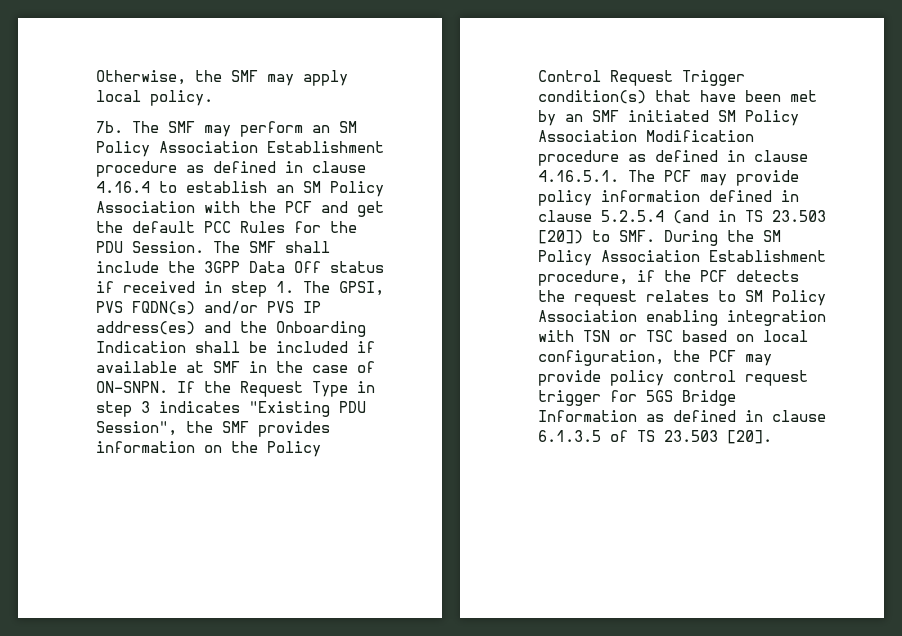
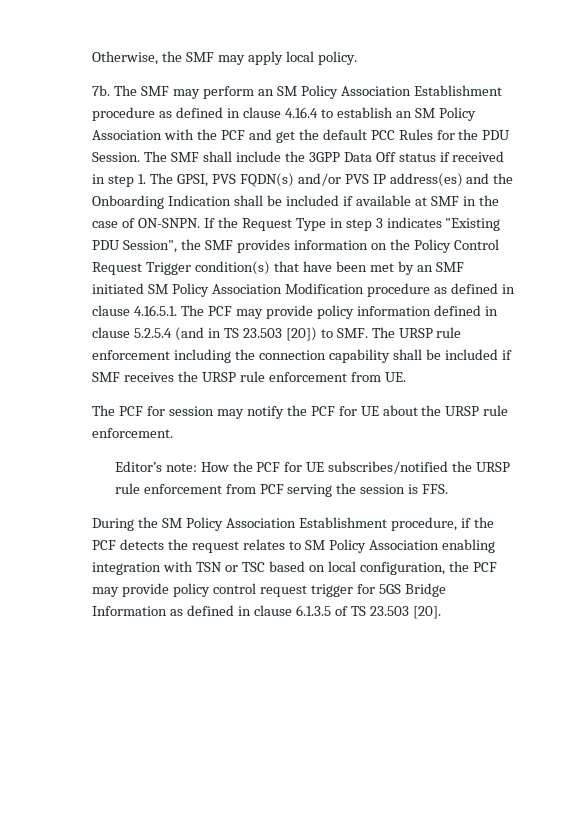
(655, 236) none -> [371,327,462,338] [92,349,512,363] [92,371,406,382] [92,405,509,419] [92,428,174,438] [114,461,511,474] [114,483,449,497] The URSP rule enforcement including the connection capability shall be included if SMF receives the URSP rule enforcement from UE. // The PCF for session may notify the PCF for UE about the URSP rule enforcement. // Editor’s note: How the PCF for UE subscribes/notified the URSP rule enforcement from PCF serving the session is FFS. //

